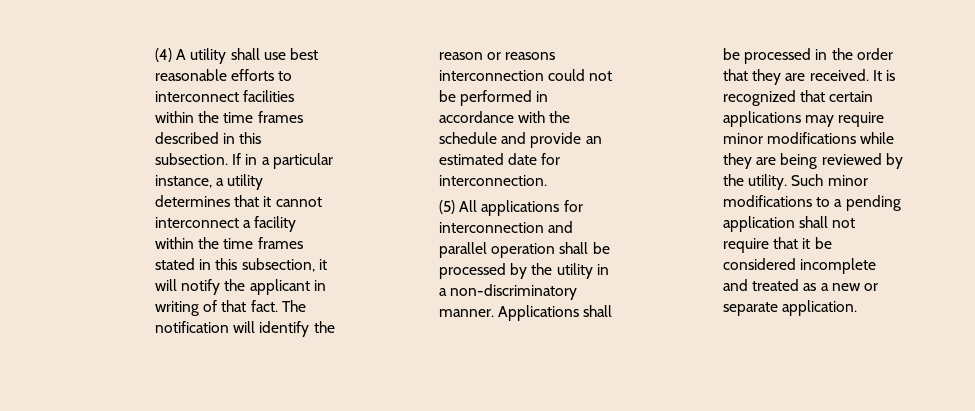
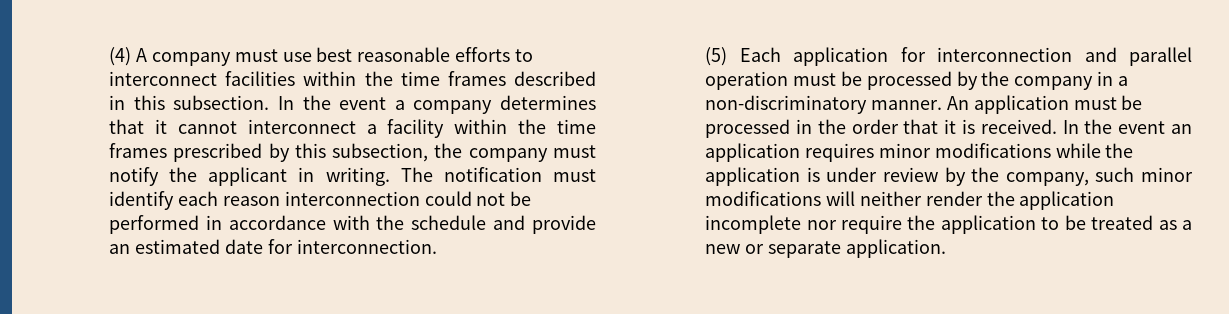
[190,48,260,64] utility shall -> [151,49,278,66] company must
[232,153,333,169] [155,174,264,190] If in a particular instance, a utility -> [277,95,493,114] In the event a company
[155,258,327,272] [155,279,326,295] [155,300,306,316] [155,321,335,337] [439,52,556,60] stated in this subsection, it will notify the applicant in writing of that fact. The notification will identify the reason or reasons -> [173,143,596,162] [109,167,596,186] [109,191,280,210] prescribed by this subsection, the company must notify the applicant in writing. The notification must identify each reason
[459,200,560,216] All applications -> [739,47,889,66] Each application
[559,242,589,254] shall -> [792,73,836,86] must
[556,263,593,279] utility -> [1014,76,1094,90] company
[498,305,613,321] Applications shall -> [946,95,1117,114] An application must
[752,69,896,85] [723,90,874,106] [723,111,885,127] [723,132,895,144] [723,153,903,169] [723,174,868,190] [723,195,901,211] [723,216,856,232] [723,237,832,253] [723,258,877,274] [723,279,749,291] they are received. It is recognized that certain applications may require minor modifications while they are being reviewed by the utility. Such minor modifications to a pending application shall not require that it be considered incomplete and -> [944,119,1192,134] [705,143,1134,162] [705,167,1193,186] [705,191,1115,210] [705,215,1086,234] it is received. In the event an application requires minor modifications while the application is under review by the company, such minor modifications will neither render the application incomplete nor require the application to be

